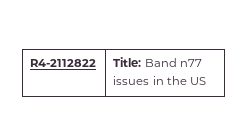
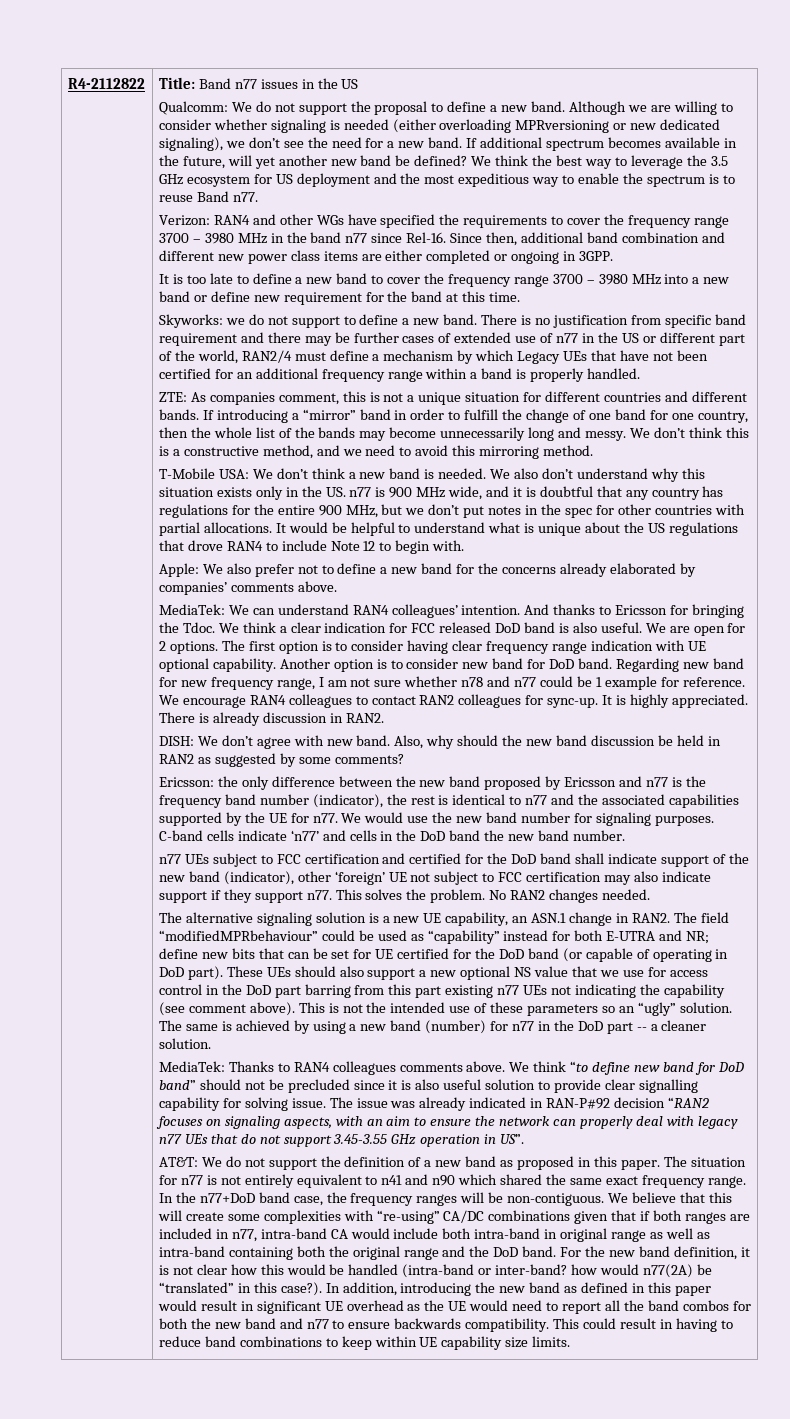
(206, 81) none -> [158,101,733,115] [158,119,721,133] [158,137,737,151] [158,155,728,169] [158,173,735,187] [158,191,258,202] [158,214,729,228] [158,232,725,246] [158,250,614,264] [158,273,730,287] [158,291,521,305] [158,314,746,328] [158,332,745,346] [158,350,708,364] [158,368,641,382] [158,391,747,405] [158,409,748,423] [158,427,749,441] [158,445,594,459] [158,468,705,482] [158,486,724,500] [158,504,745,518] [158,522,738,536] [158,540,465,554] [158,563,696,577] [158,581,337,595] [158,604,744,618] [158,622,746,636] [158,640,706,654] [158,658,744,672] [158,676,745,690] [158,694,748,708] [158,712,384,726] [158,735,721,749] [158,753,404,767] [158,776,706,790] [158,794,739,808] [158,812,714,826] [158,830,625,841] [158,853,749,867] [158,871,711,885] [158,889,650,903] [158,912,729,926] [158,930,710,944] [158,948,729,962] [158,966,708,980] [158,984,725,998] [158,1002,732,1016] [158,1020,707,1034] [158,1038,211,1049] [158,1061,744,1075] [158,1079,698,1093] [158,1097,709,1111] [155,1116,738,1129] [158,1134,525,1147] [158,1156,746,1170] [158,1174,746,1188] [158,1192,732,1206] [157,1210,750,1224] [158,1228,710,1242] [158,1246,750,1260] [158,1264,712,1278] [158,1282,711,1296] [157,1300,751,1314] [158,1318,733,1332] [158,1336,571,1350] // Qualcomm: We do not support the proposal to define a new band. Although we are willing to consider whether signaling is needed (either overloading MPRversioning or new dedicated signaling), we don’t see the need for a new band. If additional spectrum becomes available in the future, will yet another new band be defined? We think the best way to leverage the 3.5 GHz ecosystem for US deployment and the most expeditious way to enable the spectrum is to reuse Band n77. // Verizon: RAN4 and other WGs have specified the requirements to cover the frequency range 3700 – 3980 MHz in the band n77 since Rel-16. Since then, additional band combination and different new power class items are either completed or ongoing in 3GPP. // It is too late to define a new band to cover the frequency range 3700 – 3980 MHz into a new band or define new requirement for the band at this time. // Skyworks: we do not support to define a new band. There is no justification from specific band requirement and there may be further cases of extended use of n77 in the US or different part of the world, RAN2/4 must define a mechanism by which Legacy UEs that have not been certified for an additional frequency range within a band is properly handled. // ZTE: As companies comment, this is not a unique situation for different countries and different bands. If introducing a “mirror” band in order to fulfill the change of one band for one country, then the whole list of the bands may become unnecessarily long and messy. We don’t think this is a constructive method, and we need to avoid this mirroring method. // T-Mobile USA: We don’t think a new band is needed. We also don’t understand why this situation exists only in the US. n77 is 900 MHz wide, and it is doubtful that any country has regulations for the entire 900 MHz, but we don’t put notes in the spec for other countries with partial allocations. It would be helpful to understand what is unique about the US regulations that drove RAN4 to include Note 12 to begin with. // Apple: We also prefer not to define a new band for the concerns already elaborated by companies’ comments above. // MediaTek: We can understand RAN4 colleagues’ intention. And thanks to Ericsson for bringing the Tdoc. We think a clear indication for FCC released DoD band is also useful. We are open for 2 options. The first option is to consider having clear frequency range indication with UE optional capability. Another option is to consider new band for DoD band. Regarding new band for new frequency range, I am not sure whether n78 and n77 could be 1 example for reference. We encourage RAN4 colleagues to contact RAN2 colleagues for sync-up. It is highly appreciated. There is already discussion in RAN2. // DISH: We don’t agree with new band. Also, why should the new band discussion be held in RAN2 as suggested by some comments? // Ericsson: the only difference between the new band proposed by Ericsson and n77 is the frequency band number (indicator), the rest is identical to n77 and the associated capabilities supported by the UE for n77. We would use the new band number for signaling purposes. C-band cells indicate ‘n77’ and cells in the DoD band the new band number. // n77 UEs subject to FCC certification and certified for the DoD band shall indicate support of the new band (indicator), other ‘foreign’ UE not subject to FCC certification may also indicate support if they support n77. This solves the problem. No RAN2 changes needed. // The alternative signaling solution is a new UE capability, an ASN.1 change in RAN2. The field “modifiedMPRbehaviour” could be used as “capability” instead for both E-UTRA and NR; define new bits that can be set for UE certified for the DoD band (or capable of operating in DoD part). These UEs should also support a new optional NS value that we use for access control in the DoD part barring from this part existing n77 UEs not indicating the capability (see comment above). This is not the intended use of these parameters so an “ugly” solution. The same is achieved by using a new band (number) for n77 in the DoD part -- a cleaner solution. // MediaTek: Thanks to RAN4 colleagues comments above. We think “to define new band for DoD band” should not be precluded since it is also useful solution to provide clear signalling capability for solving issue. The issue was already indicated in RAN-P#92 decision “RAN2 focuses on signaling aspects, with an aim to ensure the network can properly deal with legacy n77 UEs that do not support 3.45-3.55 GHz operation in US”. // AT&T: We do not support the definition of a new band as proposed in this paper. The situation for n77 is not entirely equivalent to n41 and n90 which shared the same exact frequency range. In the n77+DoD band case, the frequency ranges will be non-contiguous. We believe that this will create some complexities with “re-using” CA/DC combinations given that if both ranges are included in n77, intra-band CA would include both intra-band in original range as well as intra-band containing both the original range and the DoD band. For the new band definition, it is not clear how this would be handled (intra-band or inter-band? how would n77(2A) be “translated” in this case?). In addition, introducing the new band as defined in this paper would result in significant UE overhead as the UE would need to report all the band combos for both the new band and n77 to ensure backwards compatibility. This could result in having to reduce band combinations to keep within UE capability size limits.

